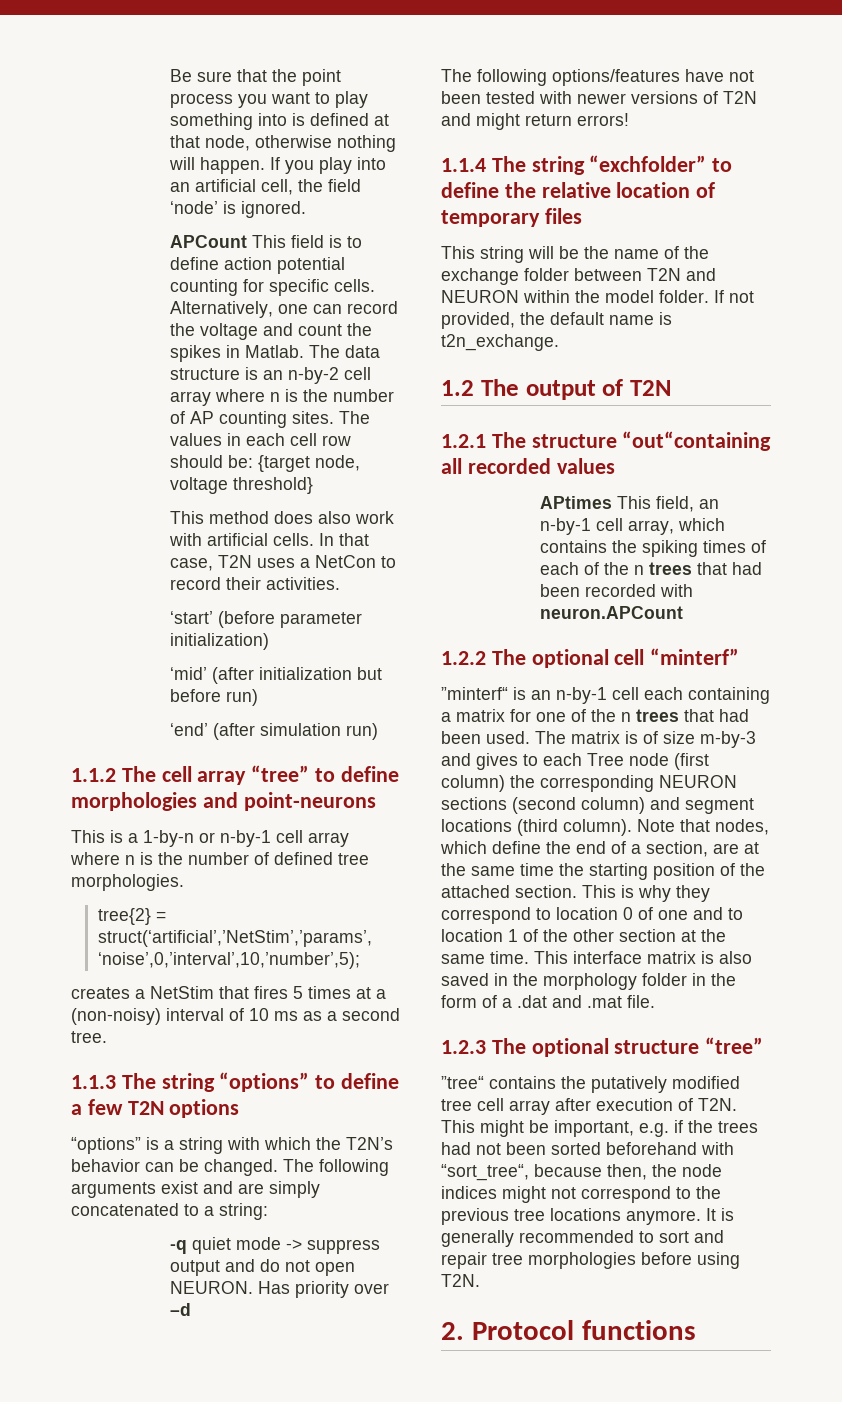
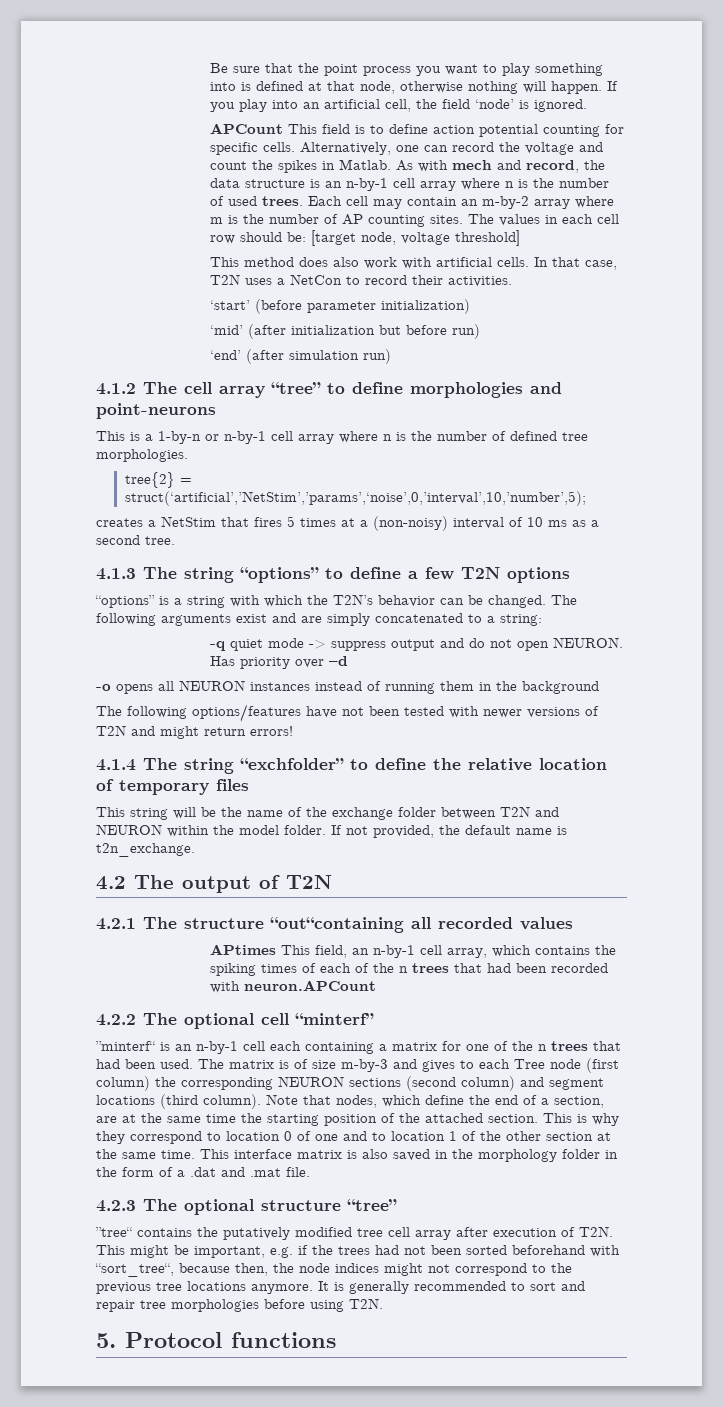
[309,345,340,358] The -> [396,160,606,173] As with mech and record, the
[288,367,371,384] [170,389,394,406] [170,411,185,424] n-by-2 cell array where n is the number of -> [346,178,610,191] [210,196,615,209] [210,214,339,224] n-by-1 cell array where n is the number of used trees. Each cell may contain an m-by-2 array where m is the number of
[258,455,310,472] {target -> [311,230,357,246] [target
[233,477,313,494] threshold} -> [455,230,521,246] threshold]
[71,768,116,782] 1.1.2 -> [96,383,136,395] 4.1.2
[71,1075,116,1089] 1.1.3 -> [96,568,136,580] 4.1.3
(191, 1309) none -> [96,680,599,694] // -o opens all NEURON instances instead of running them in the background
[441,158,486,172] 1.1.4 -> [96,759,136,771] 4.1.4
[441,380,474,396] 1.2 -> [96,876,126,890] 4.2
[441,434,486,448] 1.2.1 -> [96,918,136,930] 4.2.1
[441,651,486,665] 1.2.2 -> [96,1014,136,1026] 4.2.2
[441,1040,486,1054] 1.2.3 -> [96,1200,136,1212] 4.2.3
[441,1322,464,1340] 2. -> [96,1333,116,1348] 5.

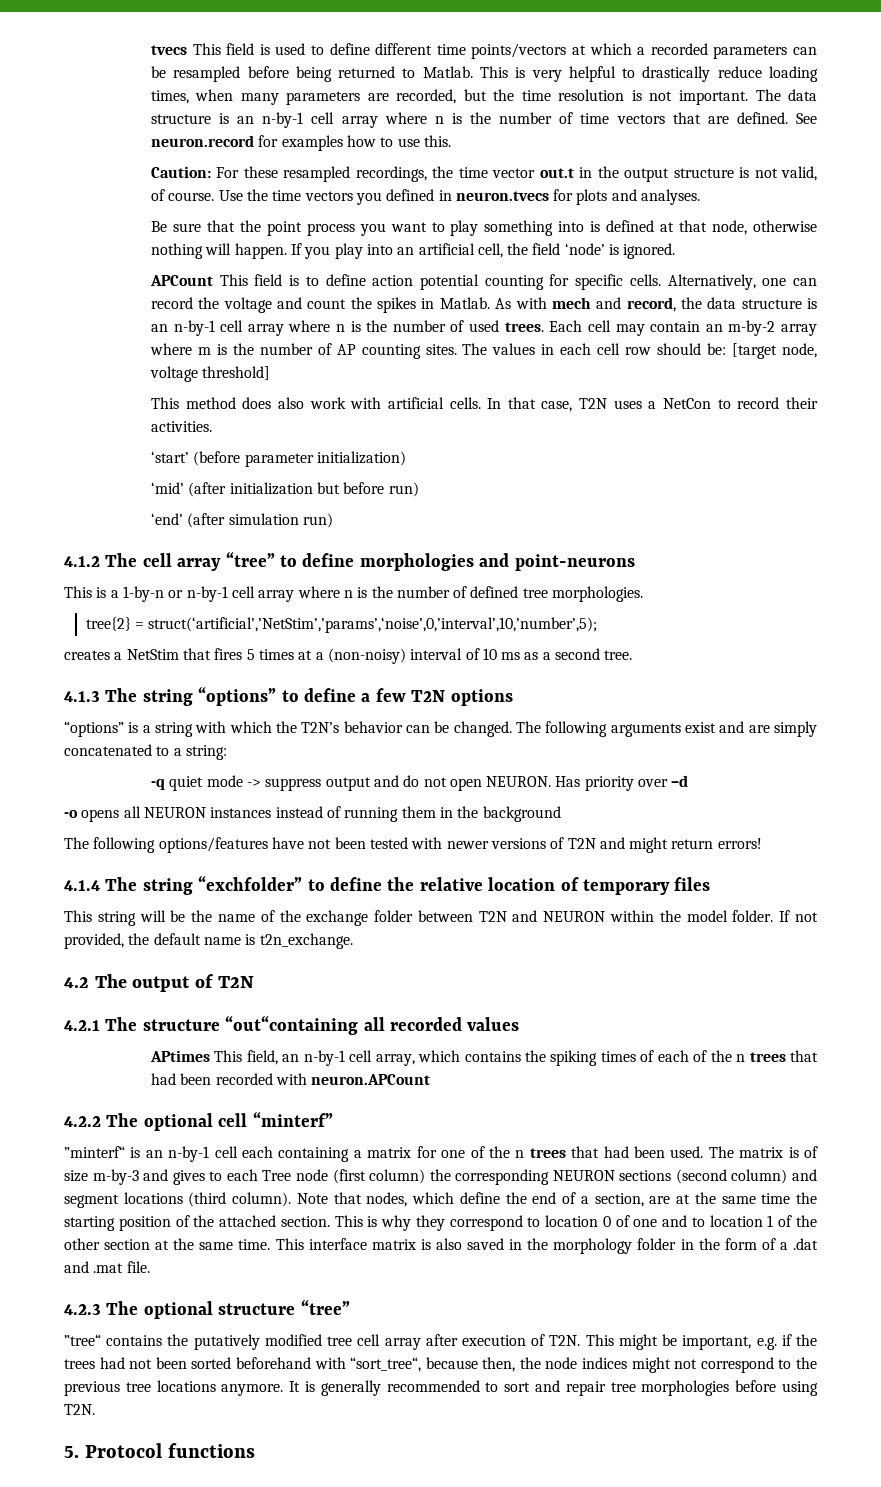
(210, 68) none -> [150,43,817,59] [150,66,818,82] [150,89,817,105] [150,112,817,128] [150,135,451,151] [150,166,817,182] [150,189,701,205] tvecs This field is used to define different time points/vectors at which a recorded parameters can be resampled before being returned to Matlab. This is very helpful to drastically reduce loading times, when many parameters are recorded, but the time resolution is not important. The data structure is an n-by-1 cell array where n is the number of time vectors that are defined. See neuron.record for examples how to use this. // Caution: For these resampled recordings, the time vector out.t in the output structure is not valid, of course. Use the time vectors you defined in neuron.tvecs for plots and analyses. //

